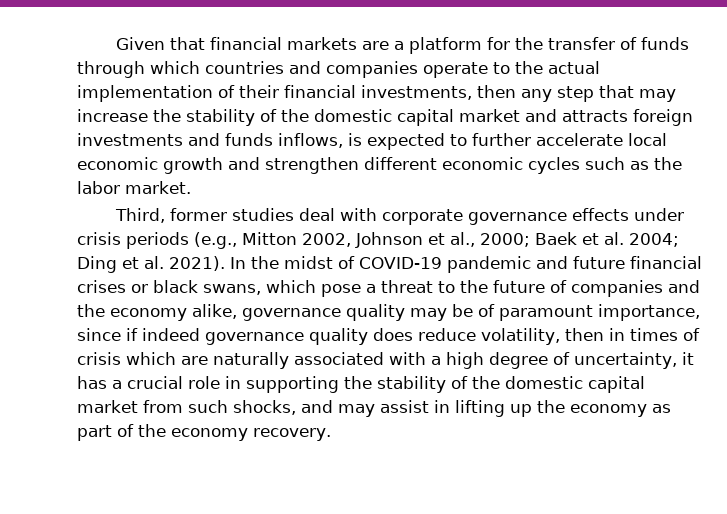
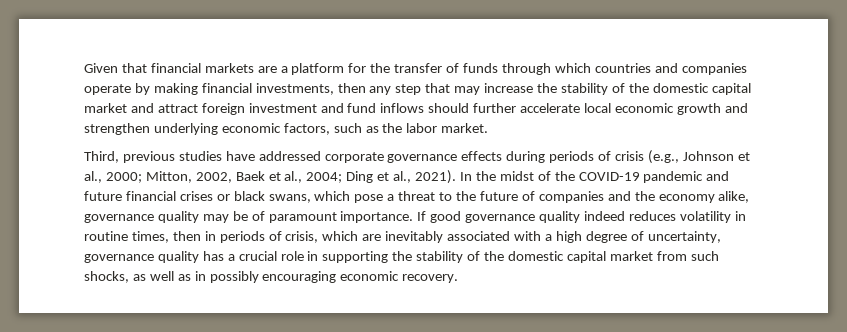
[493,61,600,74] [77,85,279,102] to the actual implementation of their -> [134,83,198,95] by making
[562,109,693,126] [77,133,467,150] attracts foreign investments and funds inflows, is expected to -> [157,103,470,115] attract foreign investment and fund inflows should
[364,157,580,174] different economic cycles -> [153,123,330,135] underlying economic factors,
[170,208,685,225] [77,232,351,249] former studies deal with corporate governance effects under crisis periods (e.g., Mitton 2002, -> [122,150,679,164] previous studies have addressed corporate governance effects during periods of crisis (e.g.,
(530, 240) none -> [145,171,232,183] Mitton, 2002,
[604,232,624,245] al. -> [284,171,303,183] al.,
[144,256,164,269] al. -> [393,171,412,183] al.,
(355, 262) none -> [554,171,575,181] the
[598,304,700,321] [77,328,700,345] [77,352,121,365] importance, since if indeed governance quality does reduce volatility, then in times of crisis -> [340,211,746,223] [84,231,319,243] importance. If good governance quality indeed reduces volatility in routine times, then in periods of crisis,
[213,352,289,369] naturally -> [385,231,444,243] inevitably
[682,352,694,365] it -> [84,251,199,263] governance quality
[301,400,671,417] [77,424,248,441] and may assist in lifting up the economy as part of the economy -> [132,271,400,283] as well as in possibly encouraging economic

